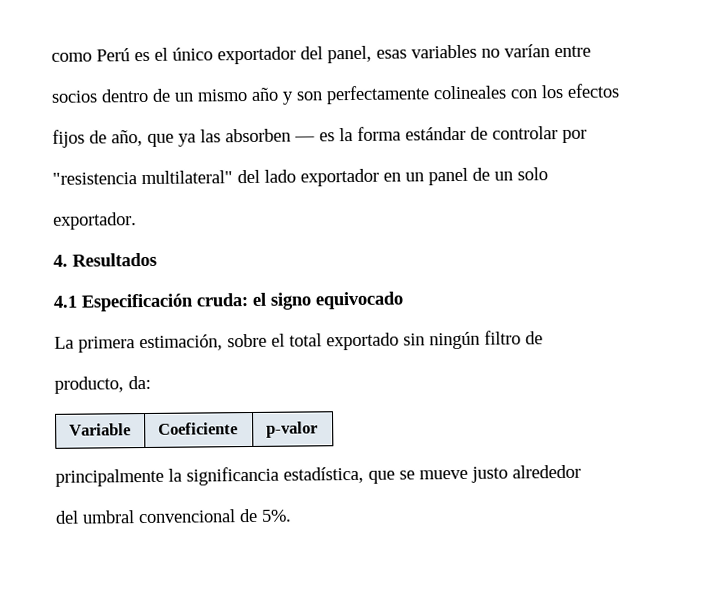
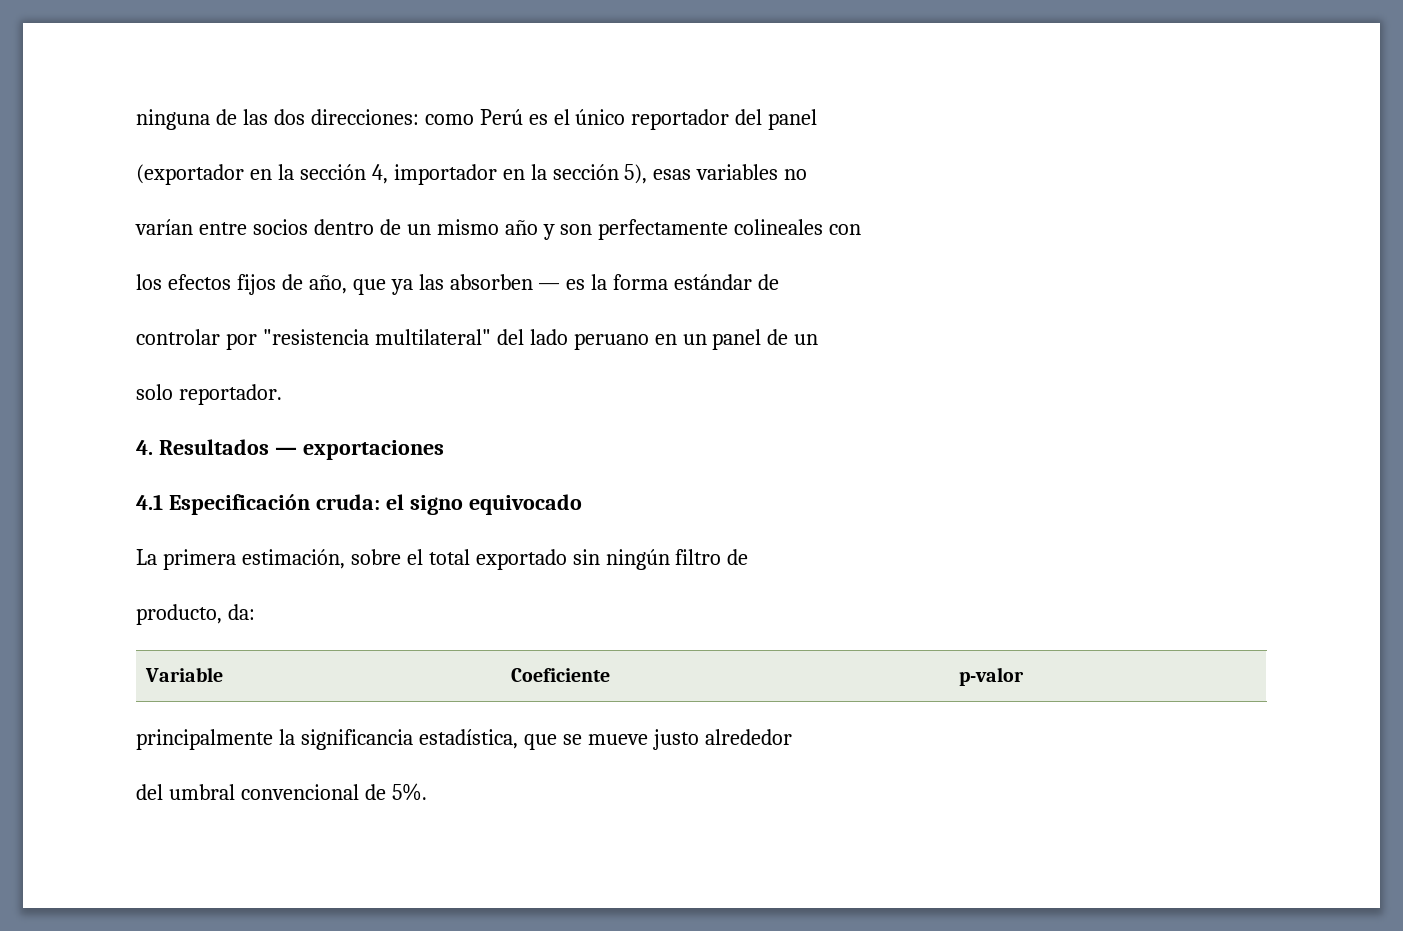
(51, 57) none -> [136,109,419,130] ninguna de las dos direcciones:
[217,45,372,65] exportador del panel, -> [631,109,818,130] [136,164,648,185] reportador del panel // (exportador en la sección 4, importador en la sección 5),
(500, 53) none -> (808, 174) //
(591, 51) // -> (247, 228) none
(537, 94) none -> (862, 229) //
(619, 90) // -> (231, 282) none
(488, 133) none -> (780, 282) //
(587, 136) // -> (257, 341) none
[300,168,379,187] exportador -> [573,333,649,350] peruano
(513, 176) none -> (819, 339) //
[53,212,137,230] // exportador. -> [178,384,282,405] reportador.
(157, 259) none -> [274,440,444,460] — exportaciones

